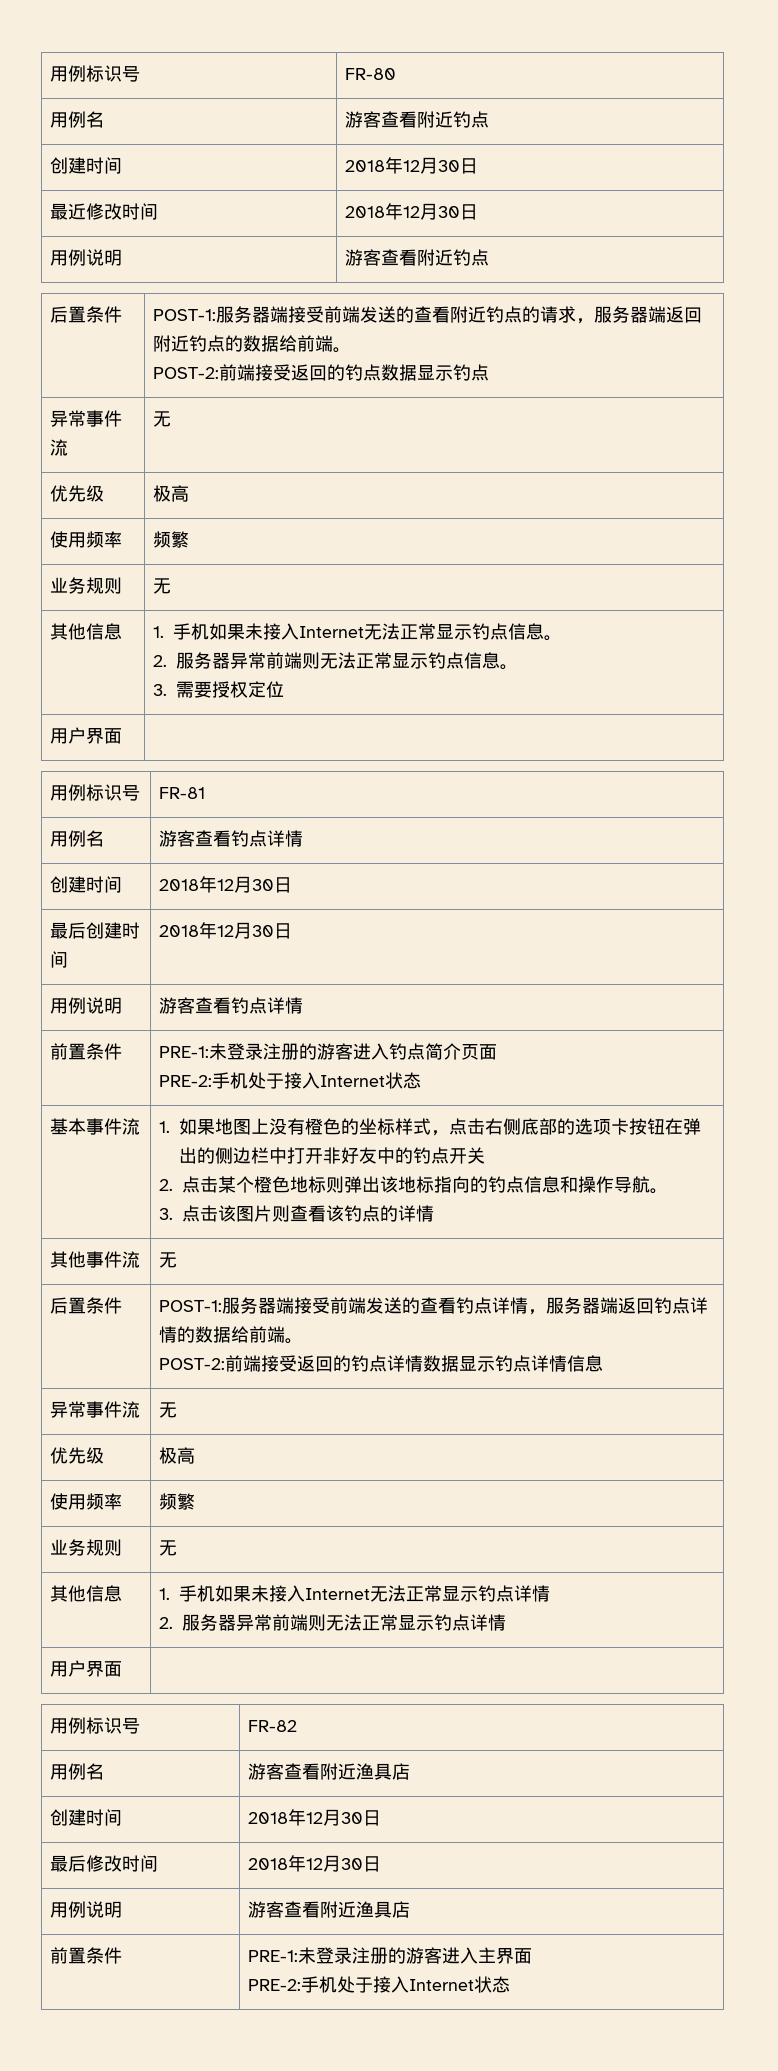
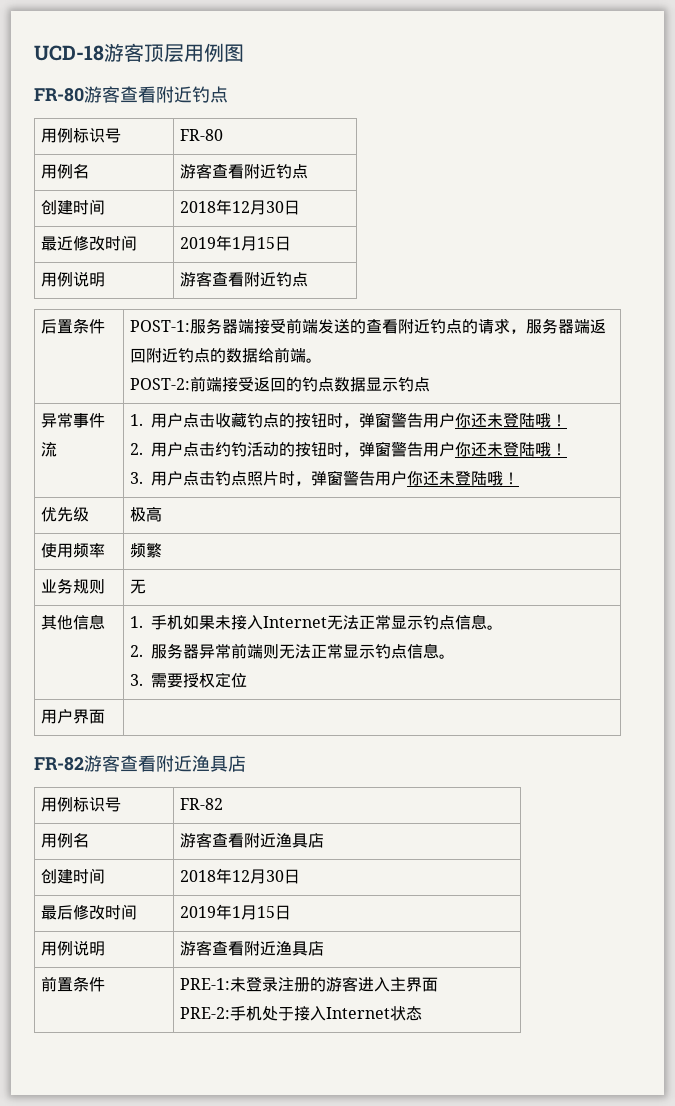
(49, 74) none -> [34,43,244,63] [34,86,228,103] UCD-18游客顶层用例图 // FR-80游客查看附近钓点 //
[344,203,460,220] 2018年12月30 -> [180,235,276,251] 2019年1月15
[152,411,171,427] 无 -> [130,412,568,428] [130,441,568,457] [130,470,520,486] 1.用户点击收藏钓点的按钮时，弹窗警告用户你还未登陆哦！ // 2.用户点击约钓活动的按钮时，弹窗警告用户你还未登陆哦！ // 3.用户点击钓点照片时，弹窗警告用户你还未登陆哦！
[49,784,140,801] [158,787,205,799] [49,830,104,847] [158,830,303,847] [49,876,122,893] [158,876,292,893] [49,922,140,939] [49,951,68,968] [158,922,292,939] [49,997,122,1014] [158,997,303,1014] [49,1043,122,1060] [158,1043,497,1060] [158,1072,421,1089] [49,1118,140,1135] [158,1118,701,1136] [178,1147,485,1164] [158,1176,668,1194] [158,1205,434,1222] [49,1251,140,1268] [158,1252,177,1268] [49,1297,122,1314] [158,1297,708,1315] [158,1326,303,1344] [158,1355,603,1372] [49,1401,140,1418] [158,1402,177,1418] [49,1447,104,1464] [158,1447,195,1464] [49,1493,122,1510] [158,1493,195,1510] [49,1539,122,1556] [158,1540,177,1556] [49,1585,122,1602] [158,1585,550,1602] [158,1614,506,1631] [49,1660,122,1677] // 用例标识号 | FR-81 // 用例名 | 游客查看钓点详情 // 创建时间 | 2018年12月30日 // 最后创建时间 | 2018年12月30日 // 用例说明 | 游客查看钓点详情 // 前置条件 | PRE-1:未登录注册的游客进入钓点简介页面 // PRE-2:手机处于接入Internet状态 // 基本事件流 | 1.如果地图上没有橙色的坐标样式，点击右侧底部的选项卡按钮在弹出的侧边栏中打开非好友中的钓点开关 // 2.点击某个橙色地标则弹出该地标指向的钓点信息和操作导航。 // 3.点击该图片则查看该钓点的详情 // 其他事件流 | 无 // 后置条件 | POST-1:服务器端接受前端发送的查看钓点详情，服务器端返回钓点详情的数据给前端。 // POST-2:前端接受返回的钓点详情数据显示钓点详情信息 // 异常事件流 | 无 // 优先级 | 极高 // 使用频率 | 频繁 // 业务规则 | 无 // 其他信息 | 1.手机如果未接入Internet无法正常显示钓点详情 // 2.服务器异常前端则无法正常显示钓点详情 // 用户界面 | -> [34,755,246,772] // FR-82游客查看附近渔具店
[247,1855,363,1872] 2018年12月30 -> [180,904,276,920] 2019年1月15

